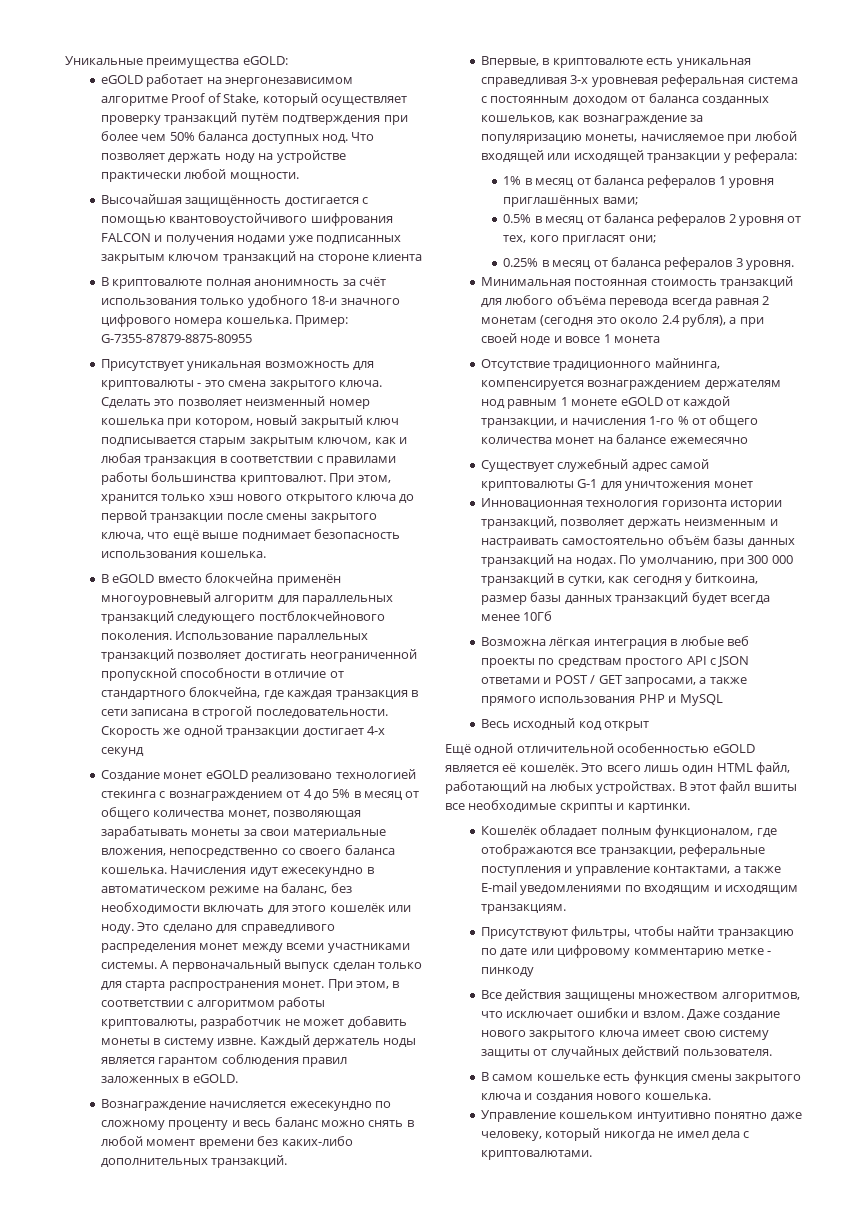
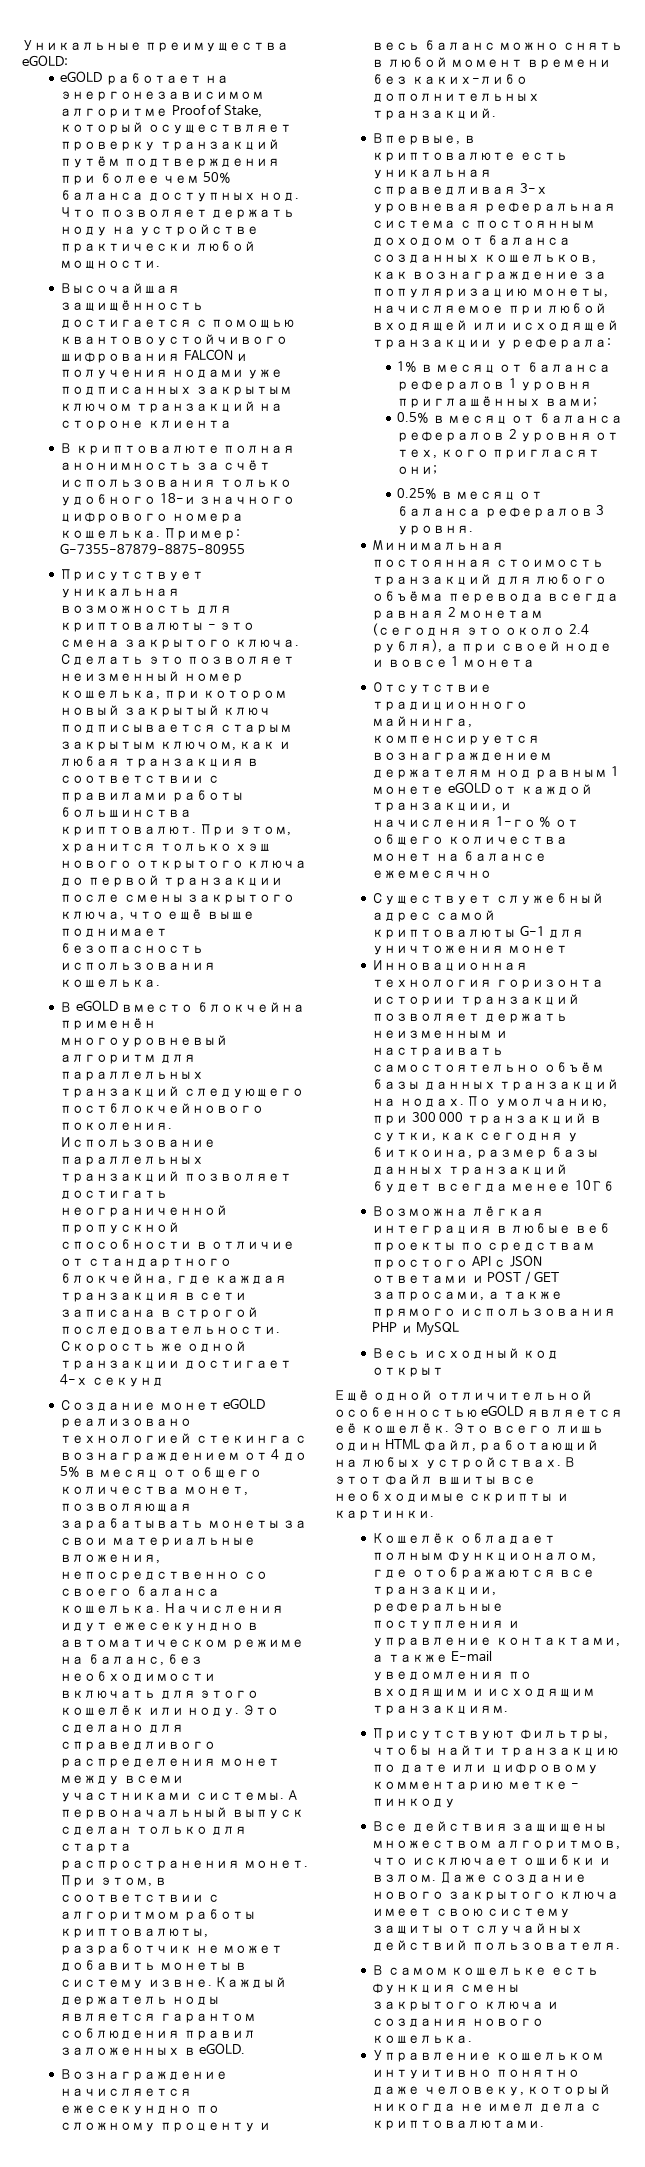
[101,418,253,428] кошелька при котором, -> [60,690,288,700] кошелька, при котором
[481,516,558,529] транзакций, -> [459,994,580,1006] транзакций
[520,885,622,895] уведомлениями -> [372,1671,505,1681] уведомления

